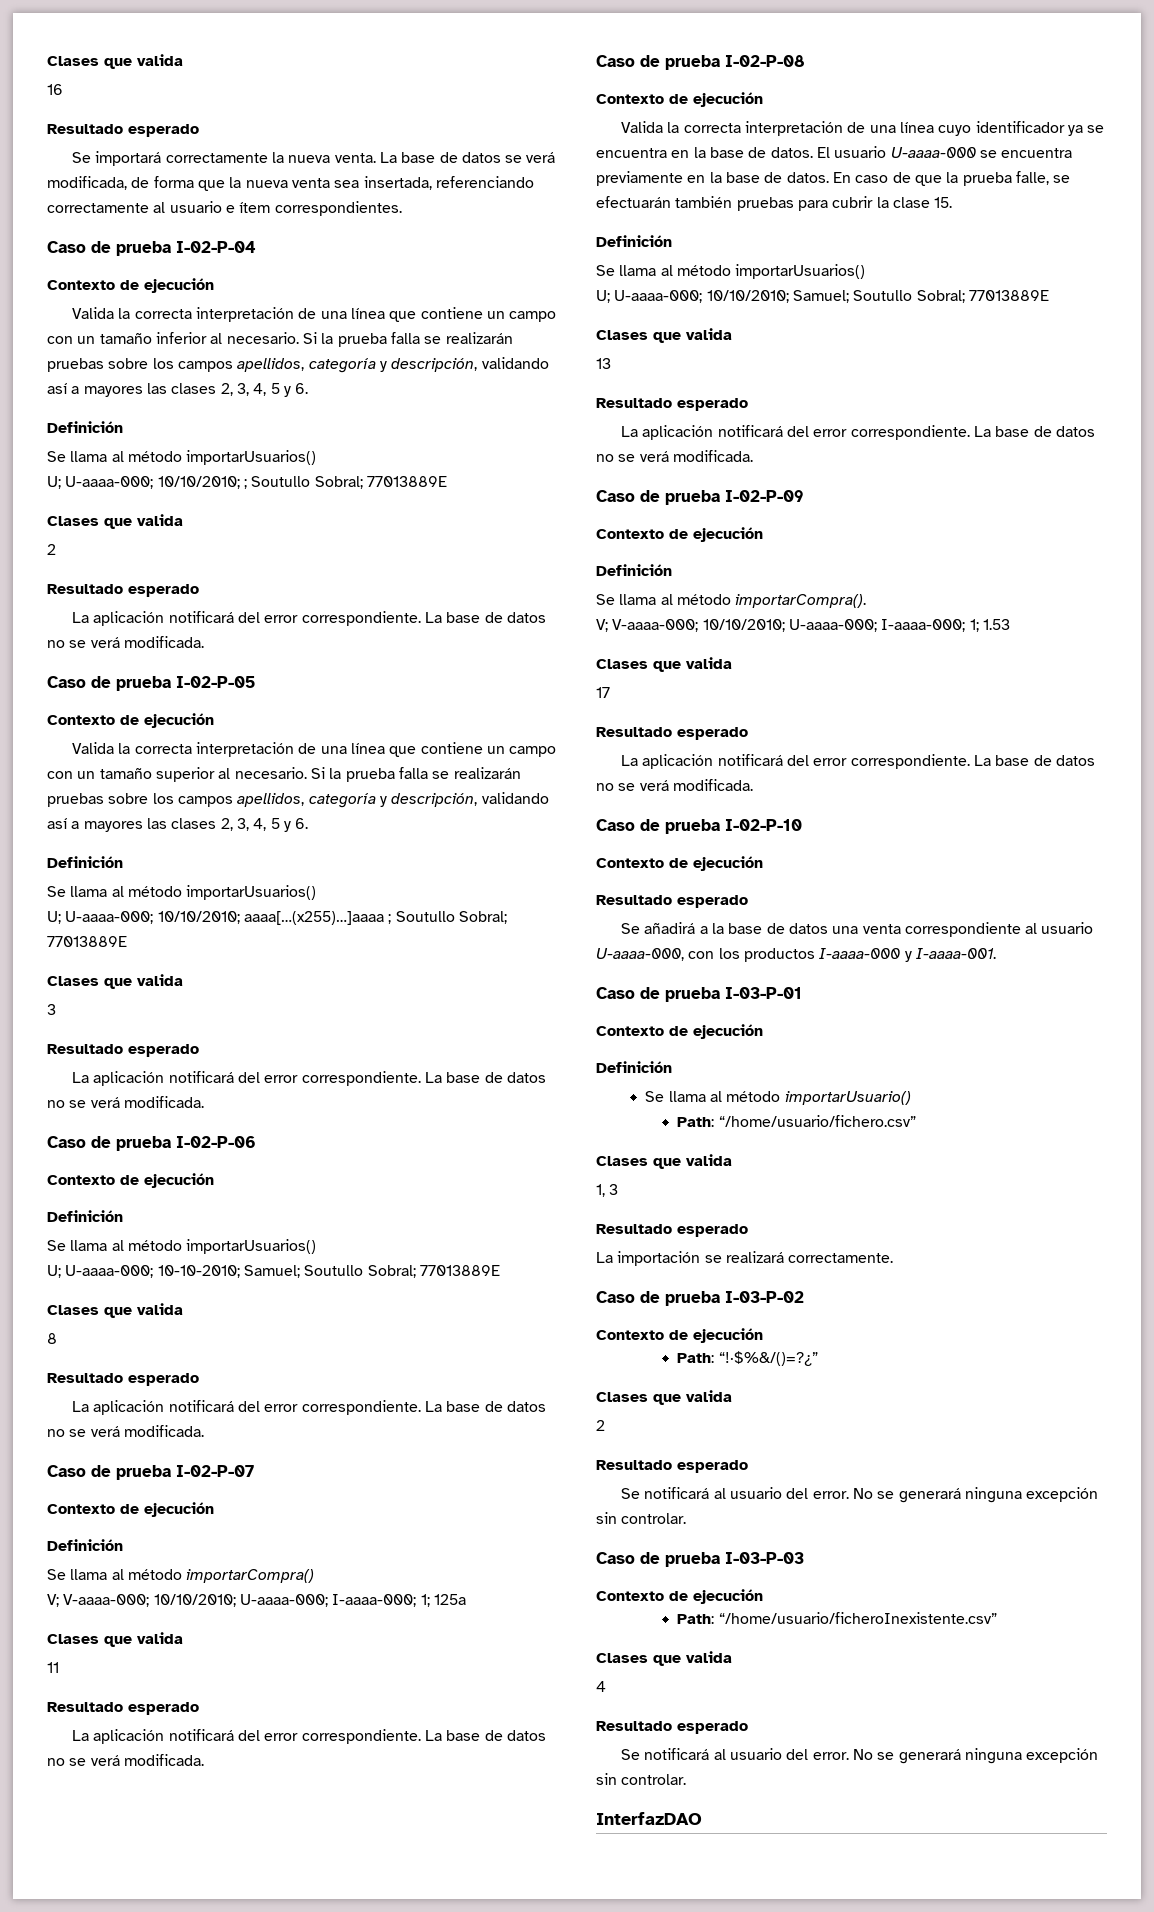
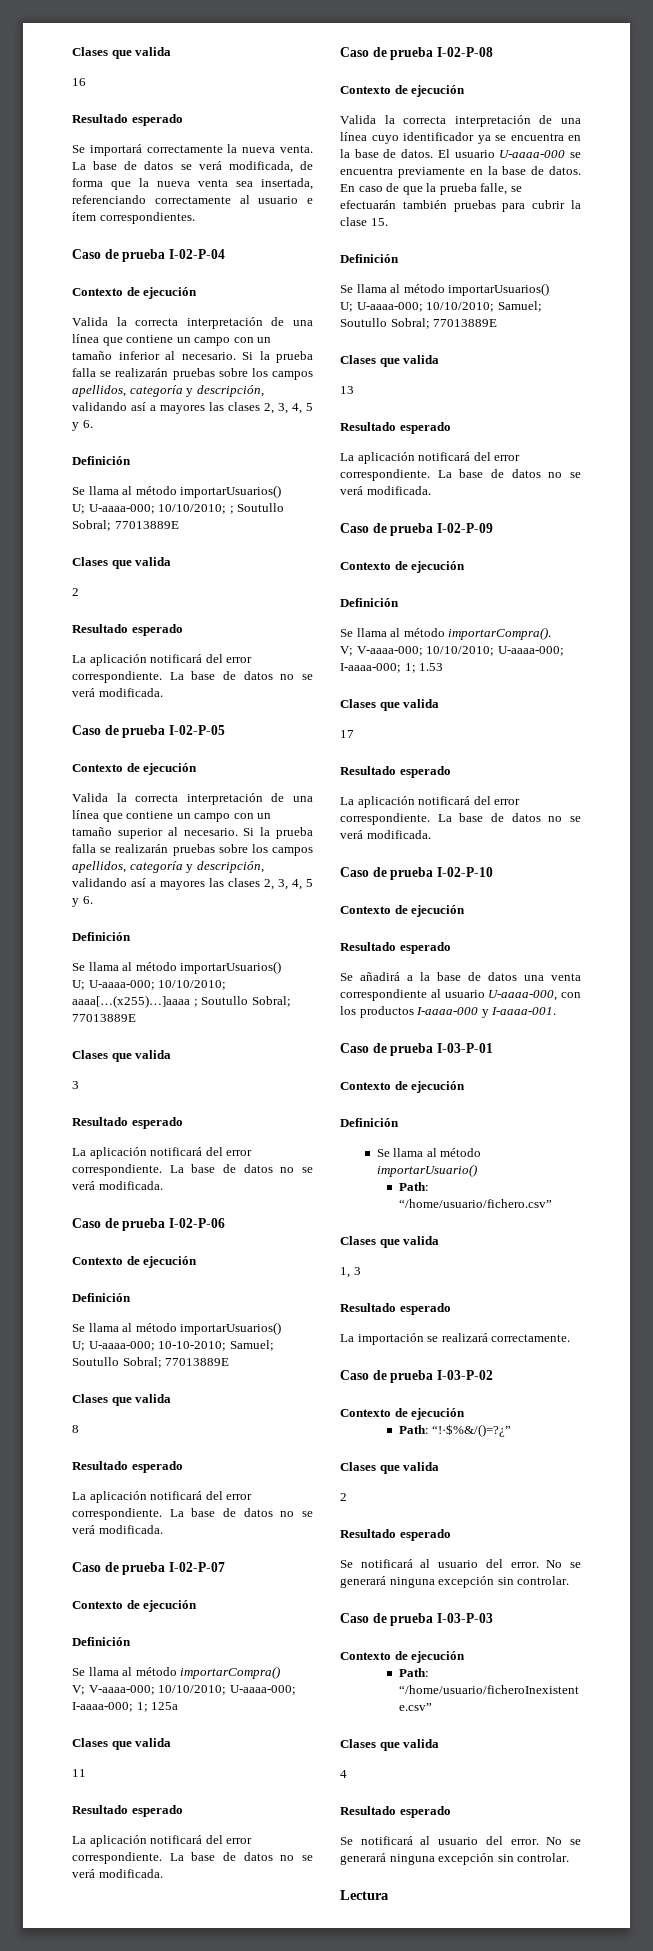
[596,1812,702,1825] InterfazDAO -> [340,1890,389,1900] Lectura

